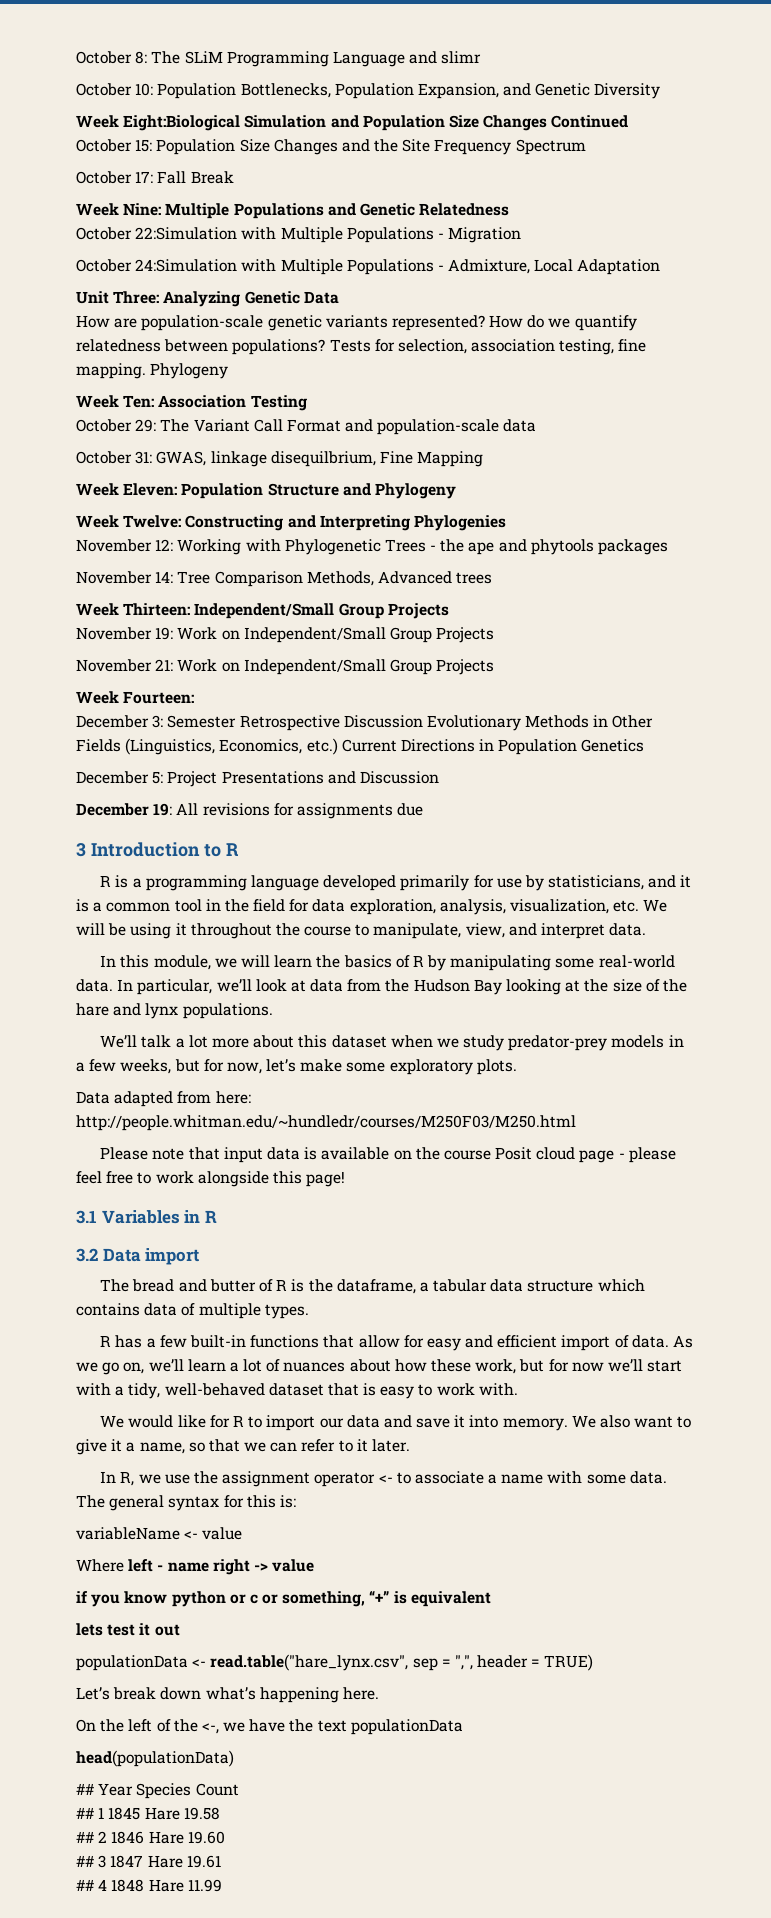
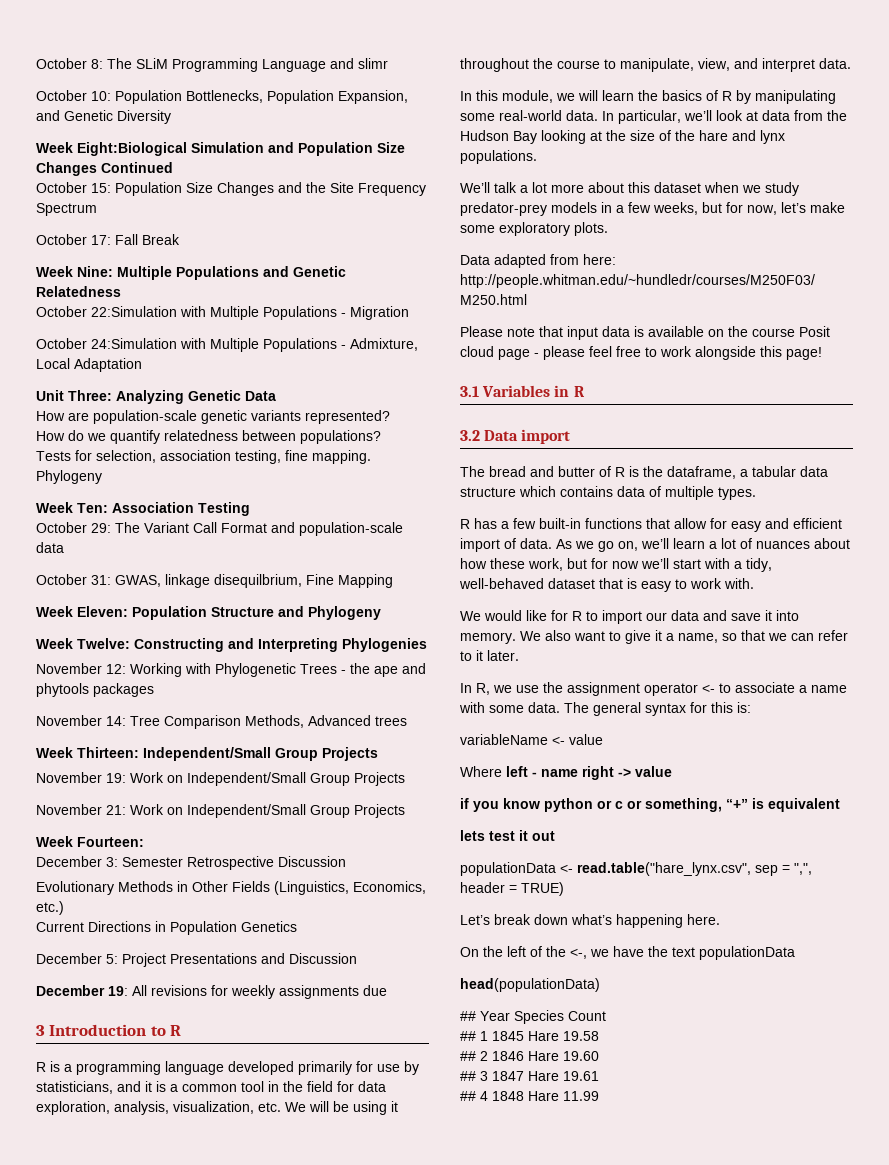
(485, 323) none -> (390, 417) //
(326, 347) none -> (381, 437) //
(423, 721) none -> (346, 861) //
(338, 746) none -> (64, 908) //
(294, 809) none -> [231,985,275,999] weekly

